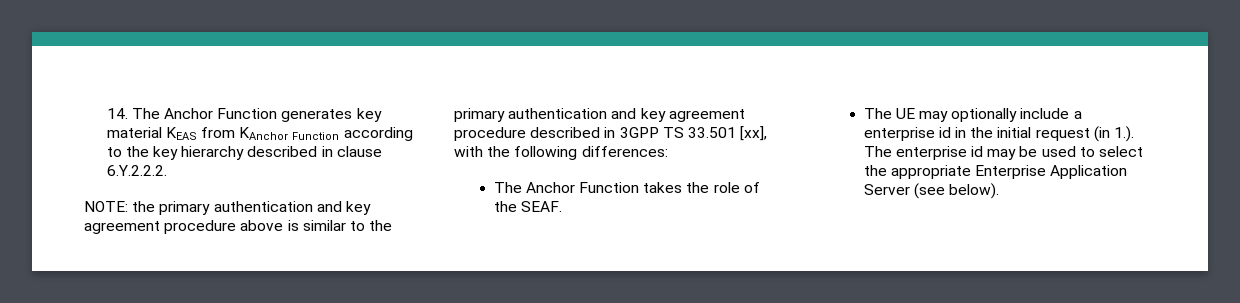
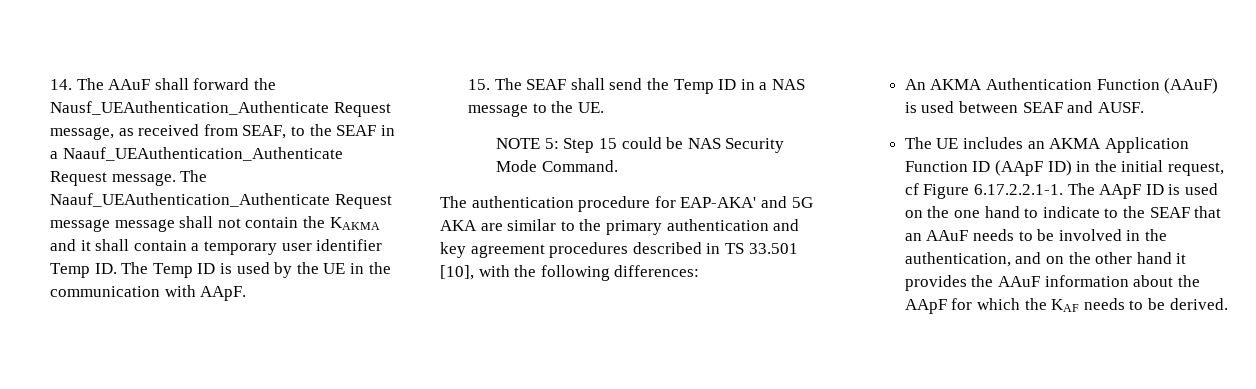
[164,108,382,122] [106,127,413,141] [106,146,382,160] [106,165,167,176] [84,201,371,215] [84,220,299,234] Anchor Function generates key material KEAS from KAnchor Function according to the key hierarchy described in clause 6.Y.2.2.2. // NOTE: the primary authentication and key agreement procedure above is -> [108,78,277,90] [50,101,391,117] [50,124,395,140] [50,147,343,161] [50,170,208,186] [50,193,392,209] [50,216,380,232] [50,239,383,255] [50,262,391,278] [50,285,247,301] [468,78,806,94] [468,101,604,117] [496,137,785,153] [496,160,618,172] [440,196,813,212] [440,220,503,231] AAuF shall forward the Nausf_UEAuthentication_Authenticate Request message, as received from SEAF, to the SEAF in a Naauf_UEAuthentication_Authenticate Request message. The Naauf_UEAuthentication_Authenticate Request message message shall not contain the KAKMA and it shall contain a temporary user identifier Temp ID. The Temp ID is used by the UE in the communication with AApF. // 15. The SEAF shall send the Temp ID in a NAS message to the UE. // NOTE 5: Step 15 could be NAS Security Mode Command. // The authentication procedure for EAP-AKA' and 5G AKA are
[454,127,659,141] procedure described in 3GPP -> [549,242,721,258] procedures described in
[740,126,768,141] [xx], -> [440,265,474,280] [10],
[493,182,760,193] [493,201,562,212] [863,108,1082,122] [863,126,1135,142] [863,146,1144,160] [863,165,1128,179] [863,183,1000,199] The Anchor Function takes the role of the SEAF. // The UE may optionally include a enterprise id in the initial request (in 1.). The enterprise id may be used to select the appropriate Enterprise Application Server (see below). -> [904,78,1219,94] [904,101,1144,113] [904,137,1189,153] [904,160,1224,176] [904,183,1218,199] [904,206,1222,218] [904,229,1167,241] [904,252,1187,267] [904,275,1200,291] [904,298,1228,314] An AKMA Authentication Function (AAuF) is used between SEAF and AUSF. // The UE includes an AKMA Application Function ID (AApF ID) in the initial request, cf Figure 6.17.2.2.1-1. The AApF ID is used on the one hand to indicate to the SEAF that an AAuF needs to be involved in the authentication, and on the other hand it provides the AAuF information about the AApF for which the KAF needs to be derived.

